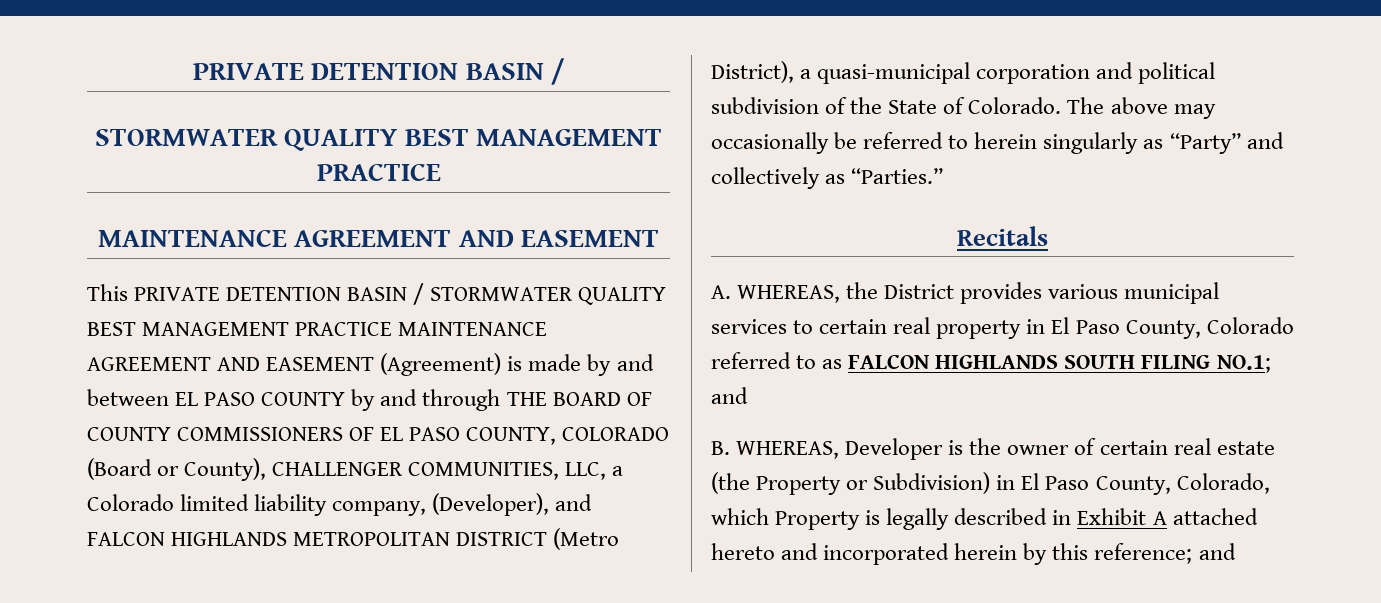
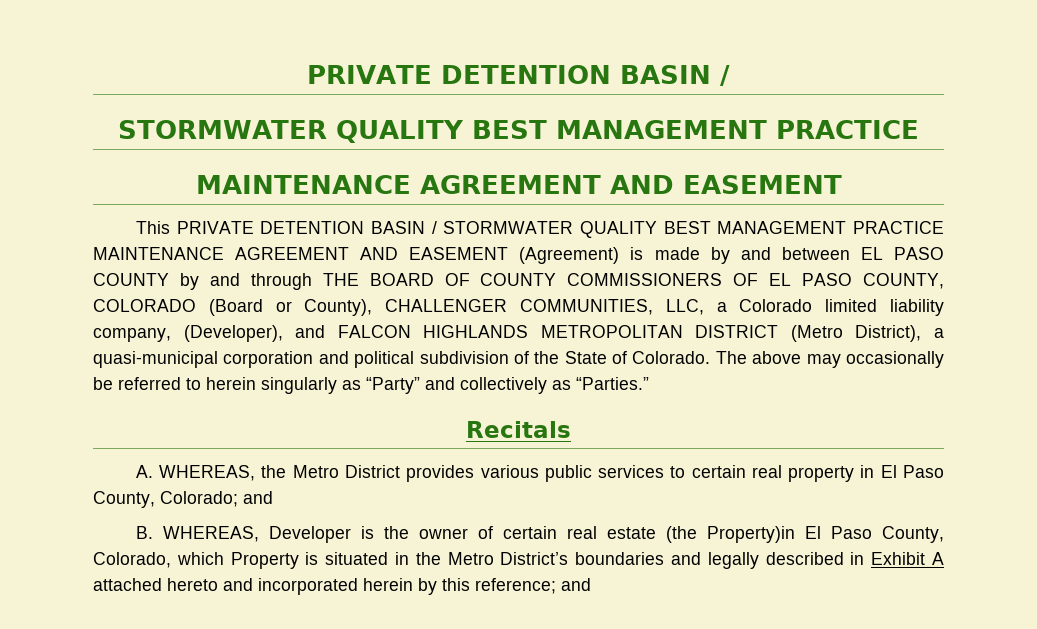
(879, 290) none -> [292,465,339,478] Metro
[1124,282,1220,304] municipal -> [544,465,592,482] public
[1206,317,1294,334] [711,352,1271,373] Colorado referred to as FALCON HIGHLANDS SOUTH FILING NO.1; -> [160,491,238,507] Colorado;
[756,472,1016,495] Property or Subdivision) in -> [706,526,795,543] Property)in
(881, 517) none -> [325,552,701,565] situated in the Metro District’s boundaries and

